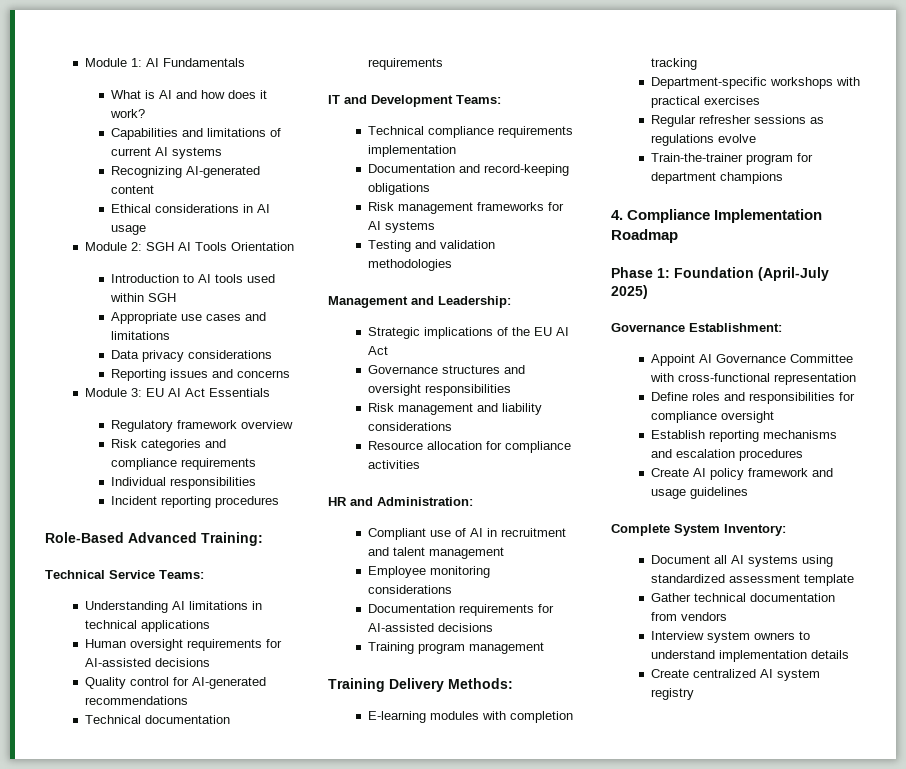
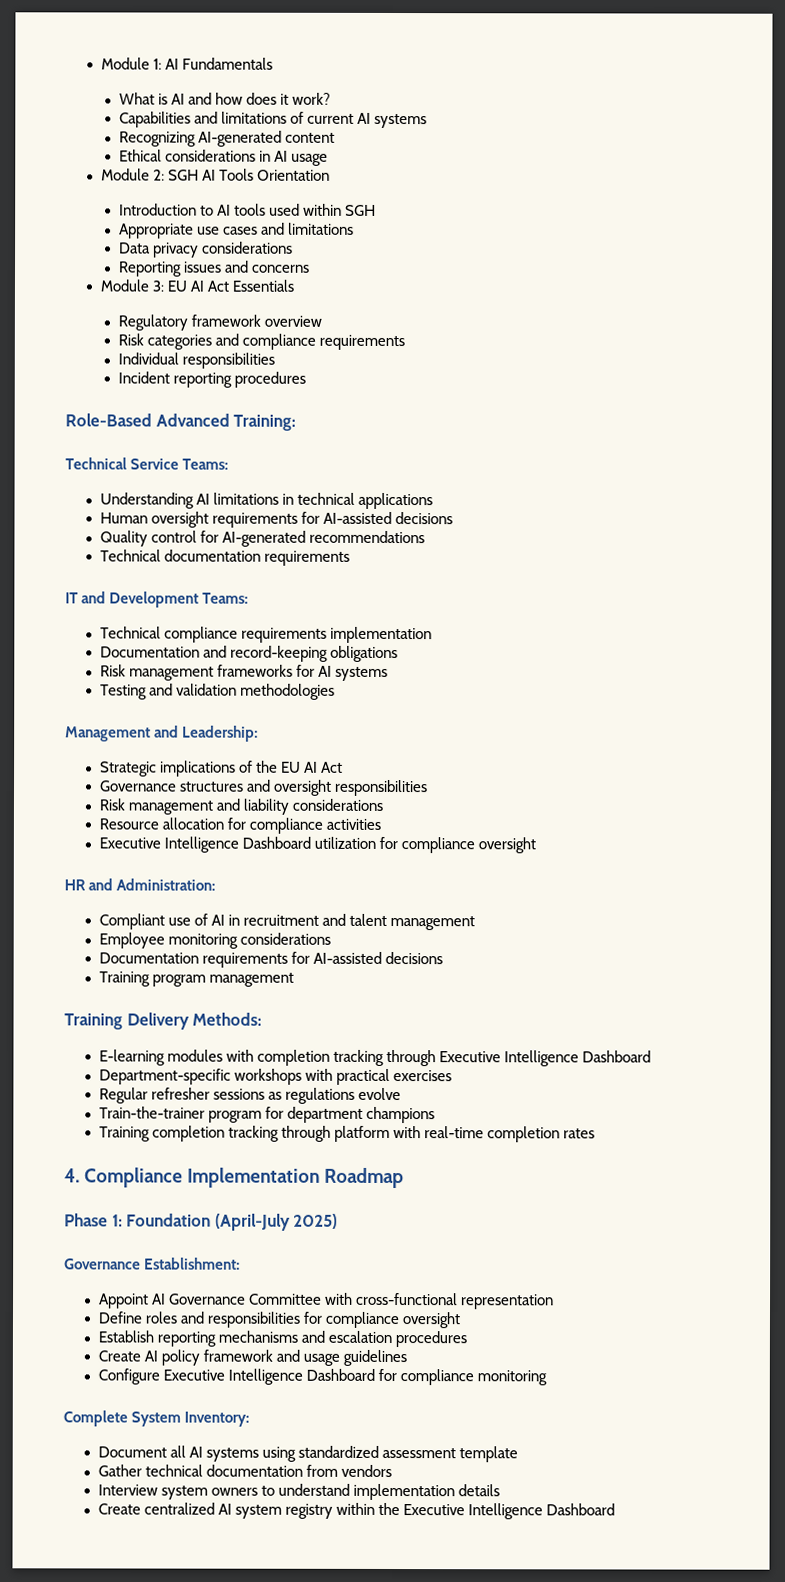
(421, 464) none -> [98,836,536,854] // Executive Intelligence Dashboard utilization for compliance oversight
(698, 64) none -> [385,1049,651,1067] through Executive Intelligence Dashboard
(784, 178) none -> [98,1125,595,1143] // Training completion tracking through platform with real-time completion rates
(749, 493) none -> [97,1368,547,1386] // Configure Executive Intelligence Dashboard for compliance monitoring
(695, 694) none -> [335,1502,616,1520] within the Executive Intelligence Dashboard

